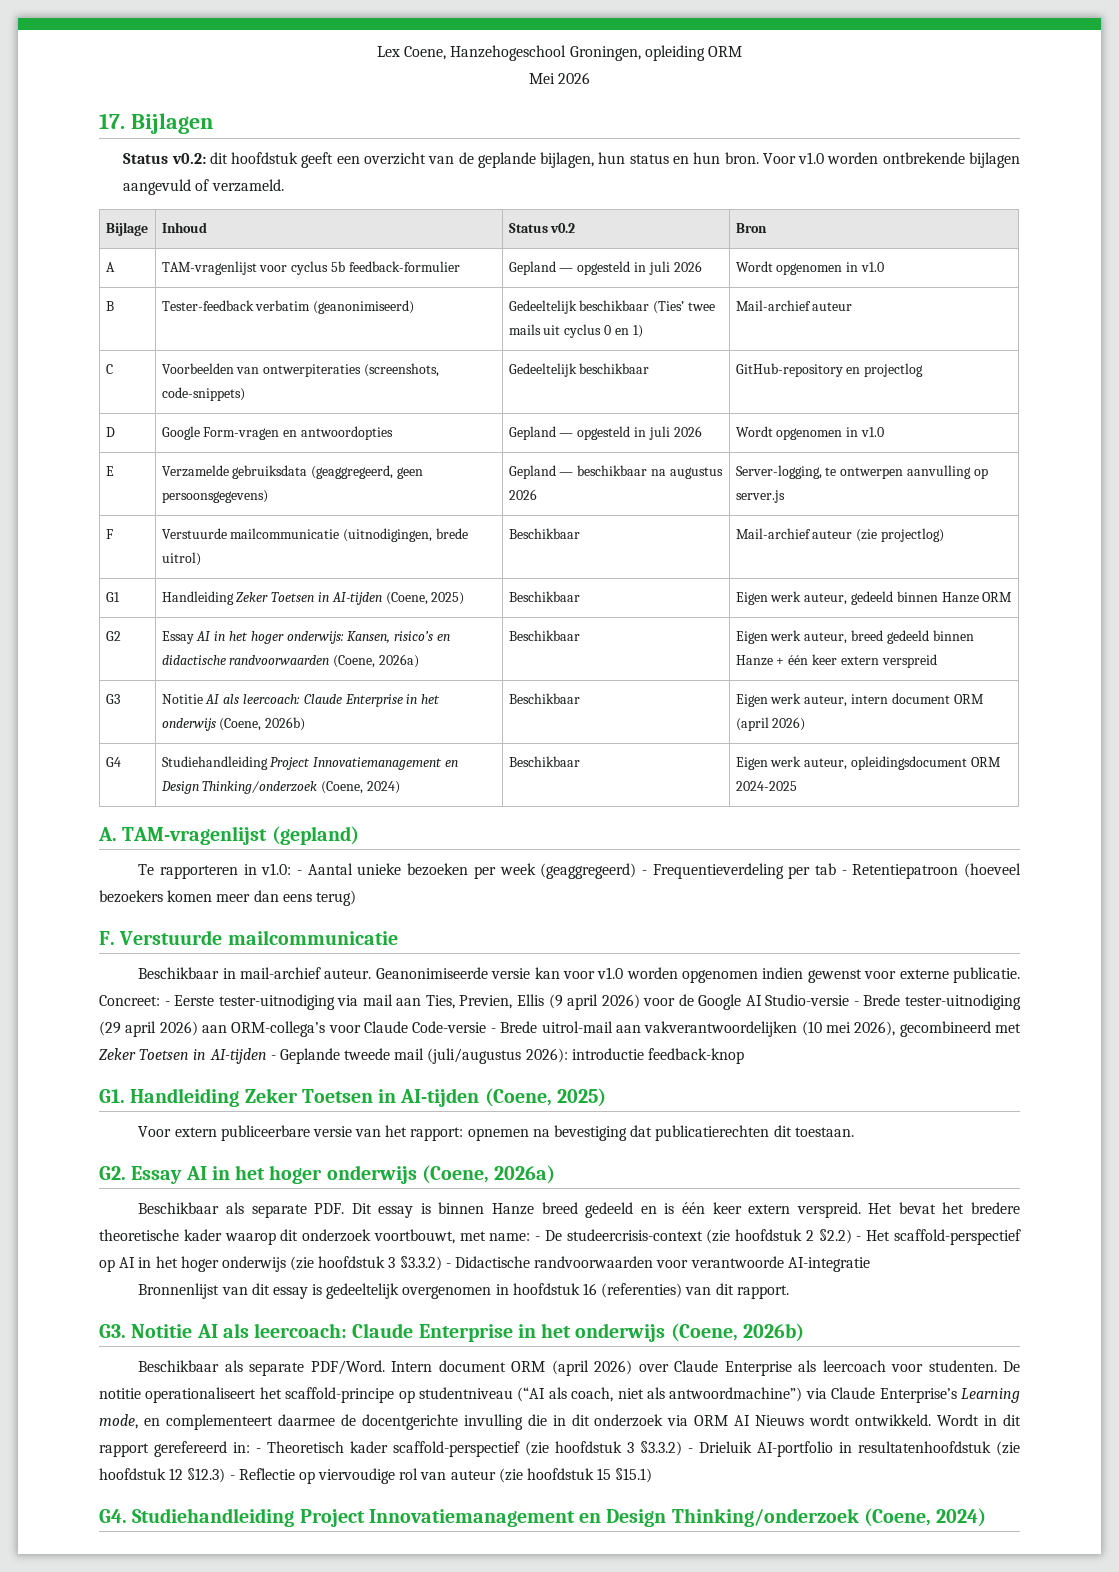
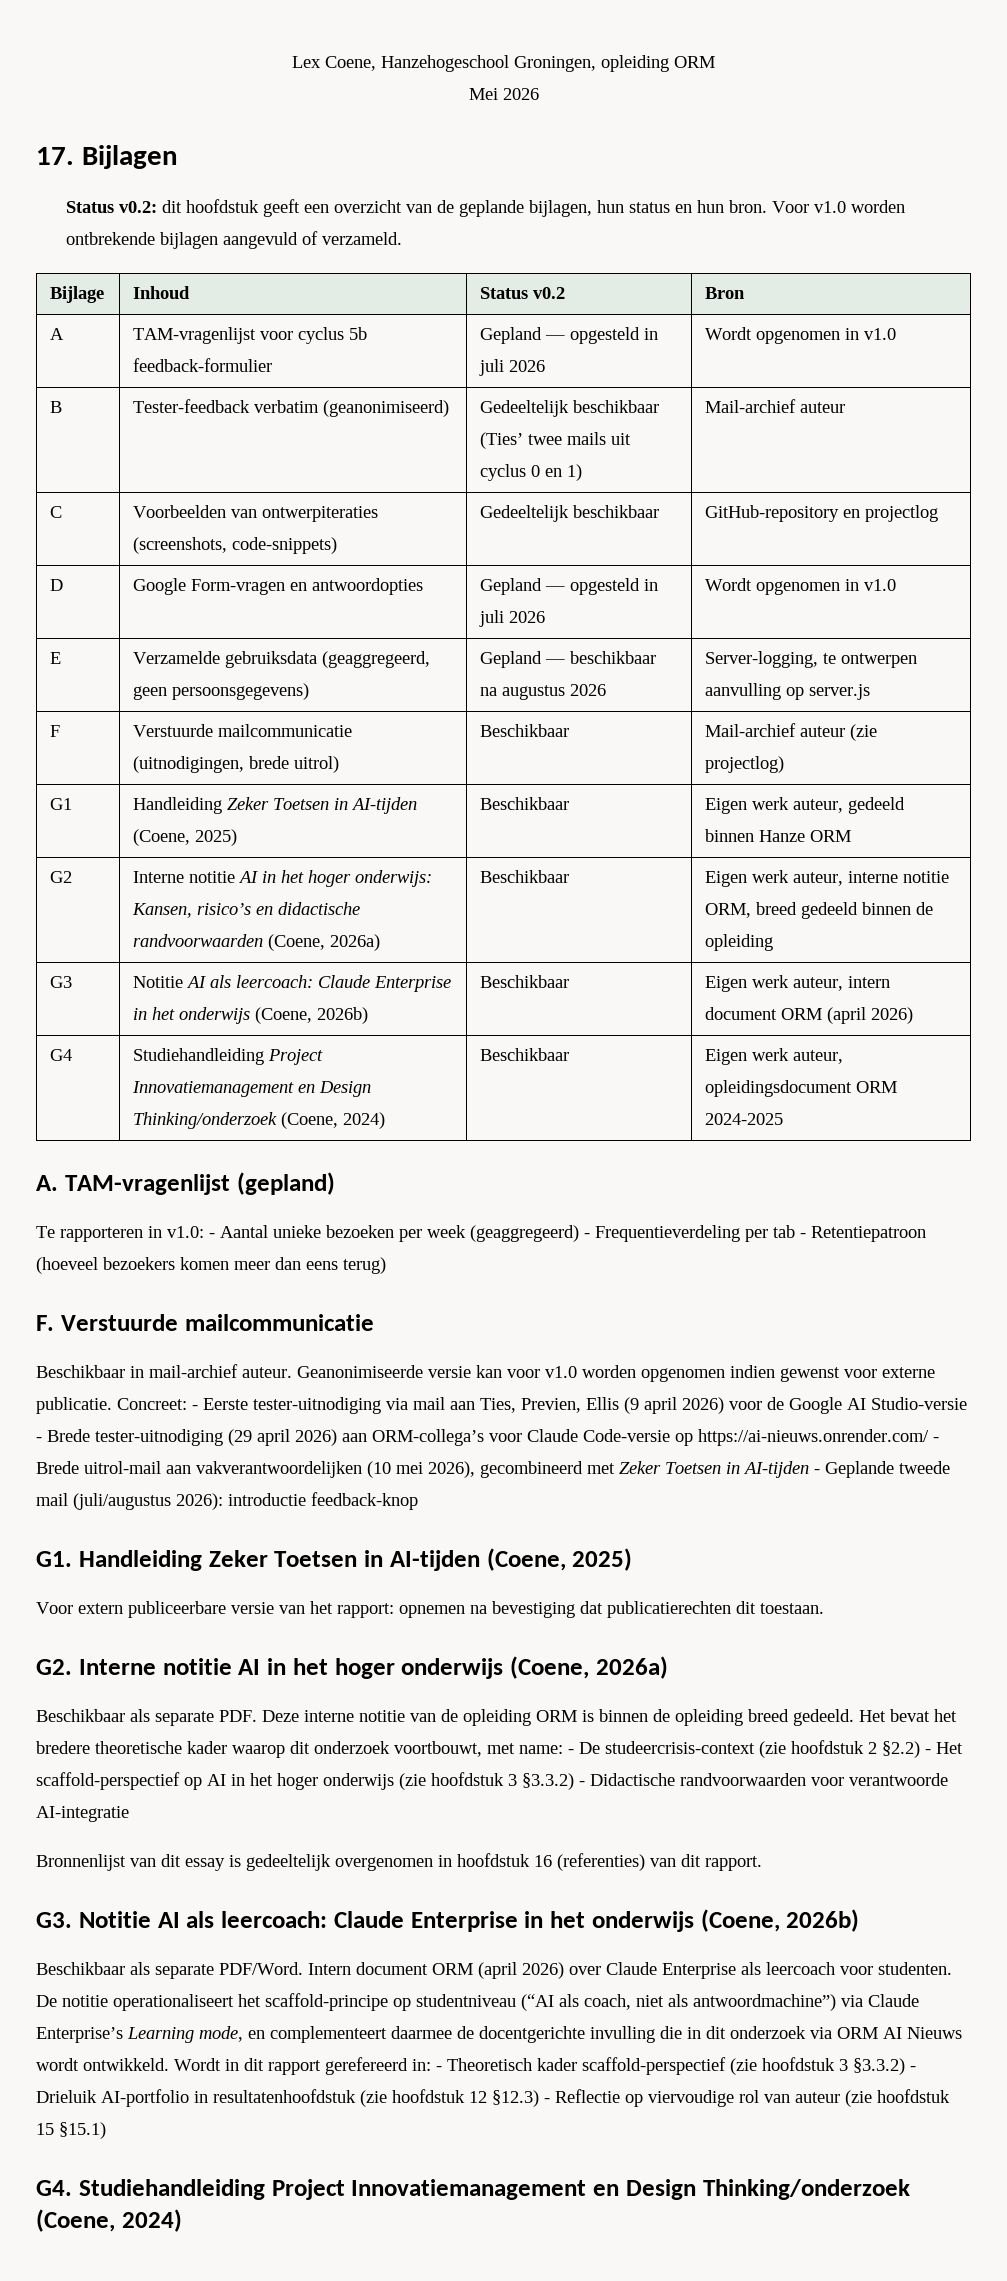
[161,631,194,644] Essay -> [133,871,236,883] Interne notitie
[851,630,974,644] [735,654,937,668] breed gedeeld binnen Hanze + één keer extern verspreid -> [848,871,950,883] [705,902,934,919] [705,934,774,951] interne notitie ORM, breed gedeeld binnen de opleiding
(487, 1027) none -> [675,1429,929,1446] op https://ai-nieuws.onrender.com/
[131,1166,183,1184] Essay -> [78,1658,232,1675] Interne notitie
[351,1202,861,1218] Dit essay is binnen Hanze breed gedeeld en is één keer extern verspreid. -> [262,1709,854,1726] Deze interne notitie van de opleiding ORM is binnen de opleiding breed gedeeld.

